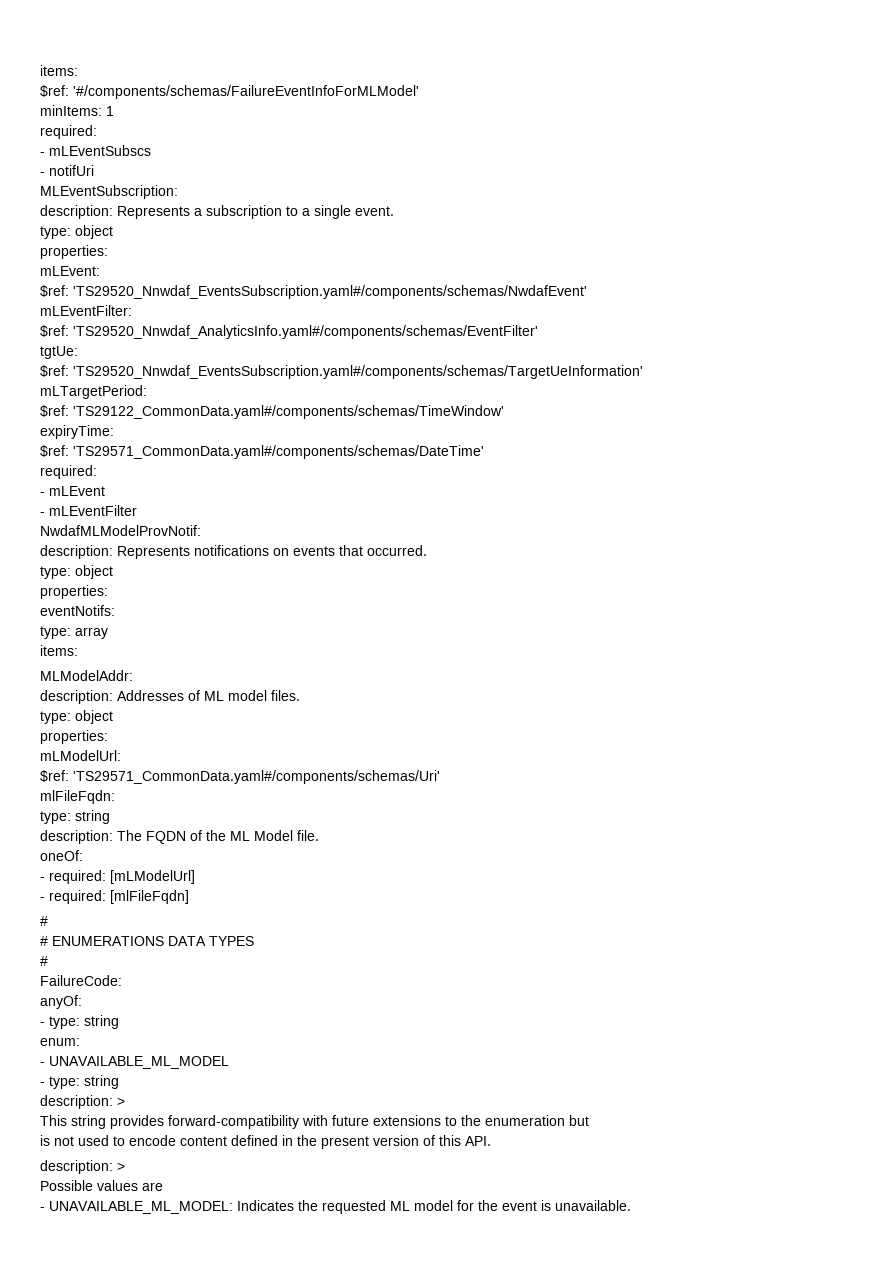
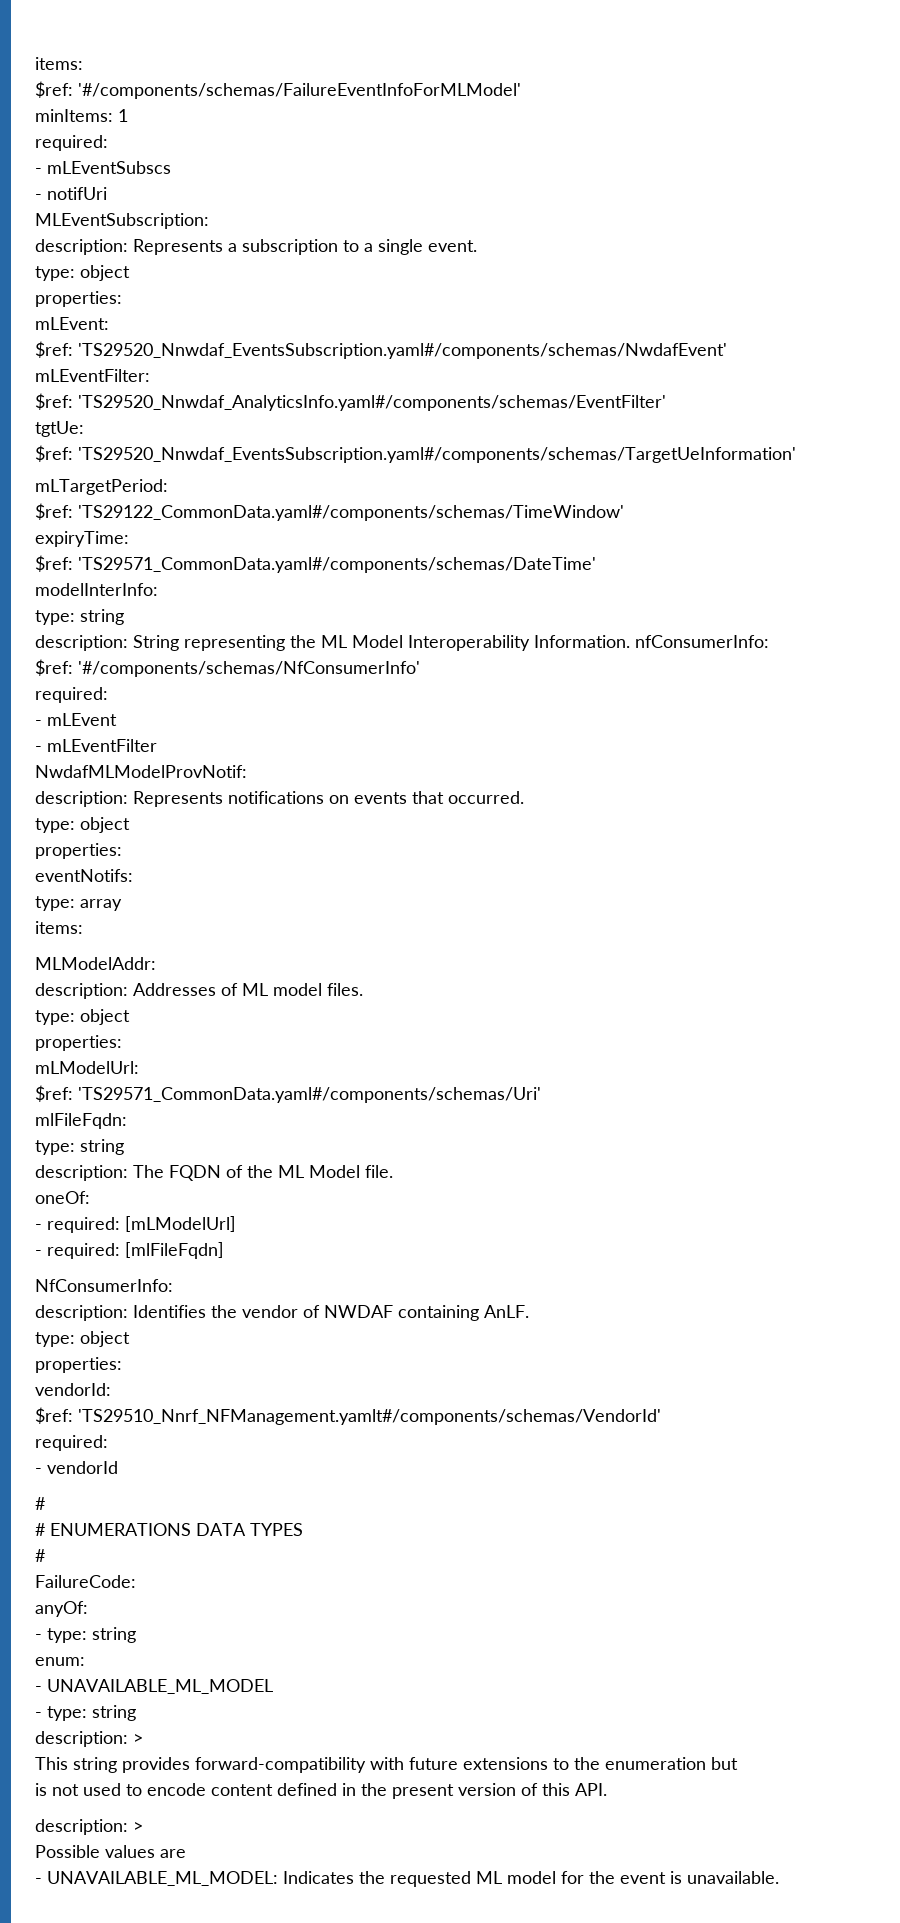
(484, 452) none -> [35,583,158,596] [35,609,124,625] [35,635,769,651] [35,659,420,677] // modelInterInfo: // type: string // description: String representing the ML Model Interoperability Information. nfConsumerInfo: // $ref: '#/components/schemas/NfConsumerInfo'
(189, 897) none -> [35,1279,173,1292] [35,1305,529,1321] [35,1331,130,1347] [35,1357,122,1373] [35,1383,111,1396] [35,1407,661,1425] [35,1435,108,1451] [35,1461,118,1474] // NfConsumerInfo: // description: Identifies the vendor of NWDAF containing AnLF. // type: object // properties: // vendorId: // $ref: 'TS29510_Nnrf_NFManagement.yamlt#/components/schemas/VendorId' // required: // - vendorId

